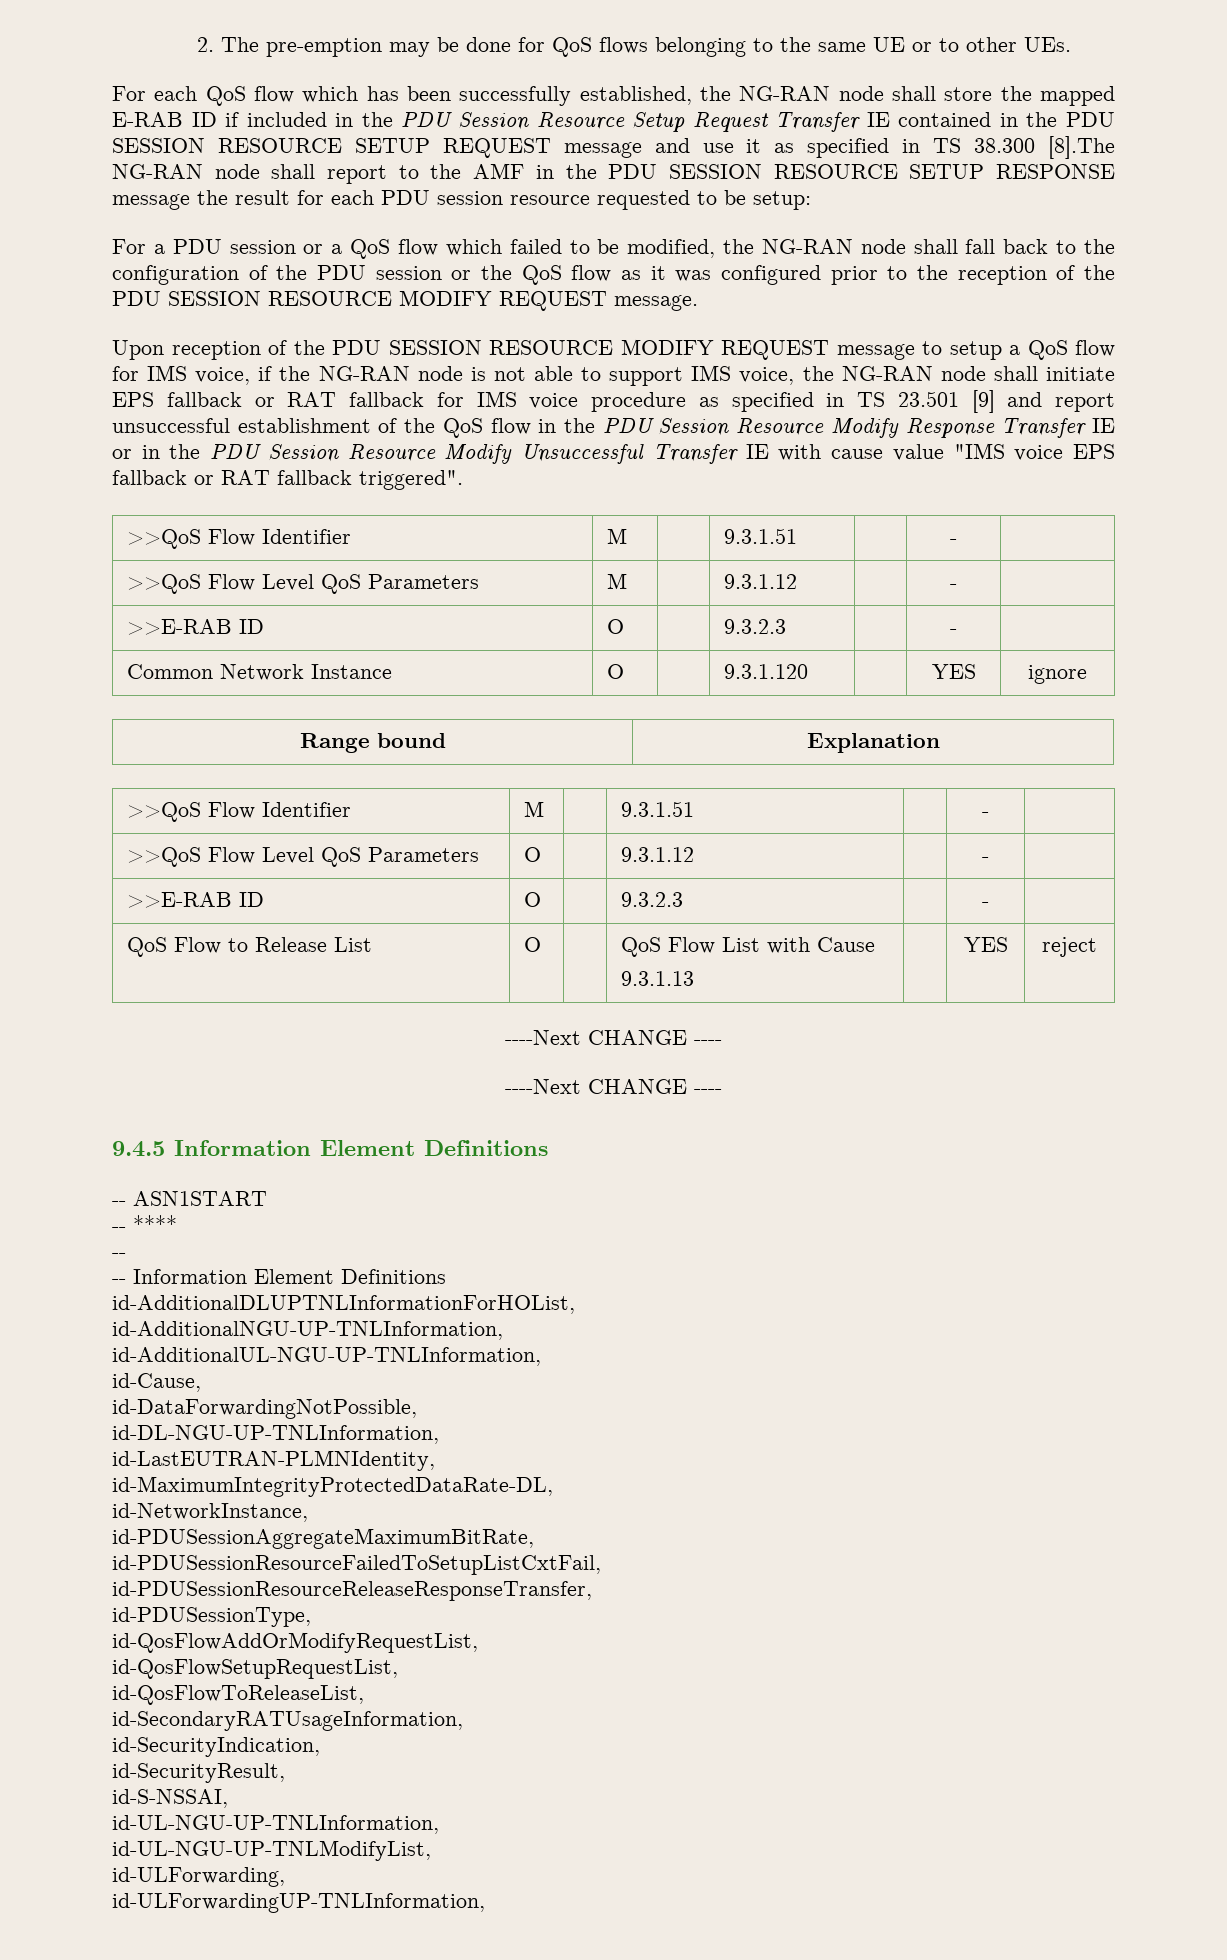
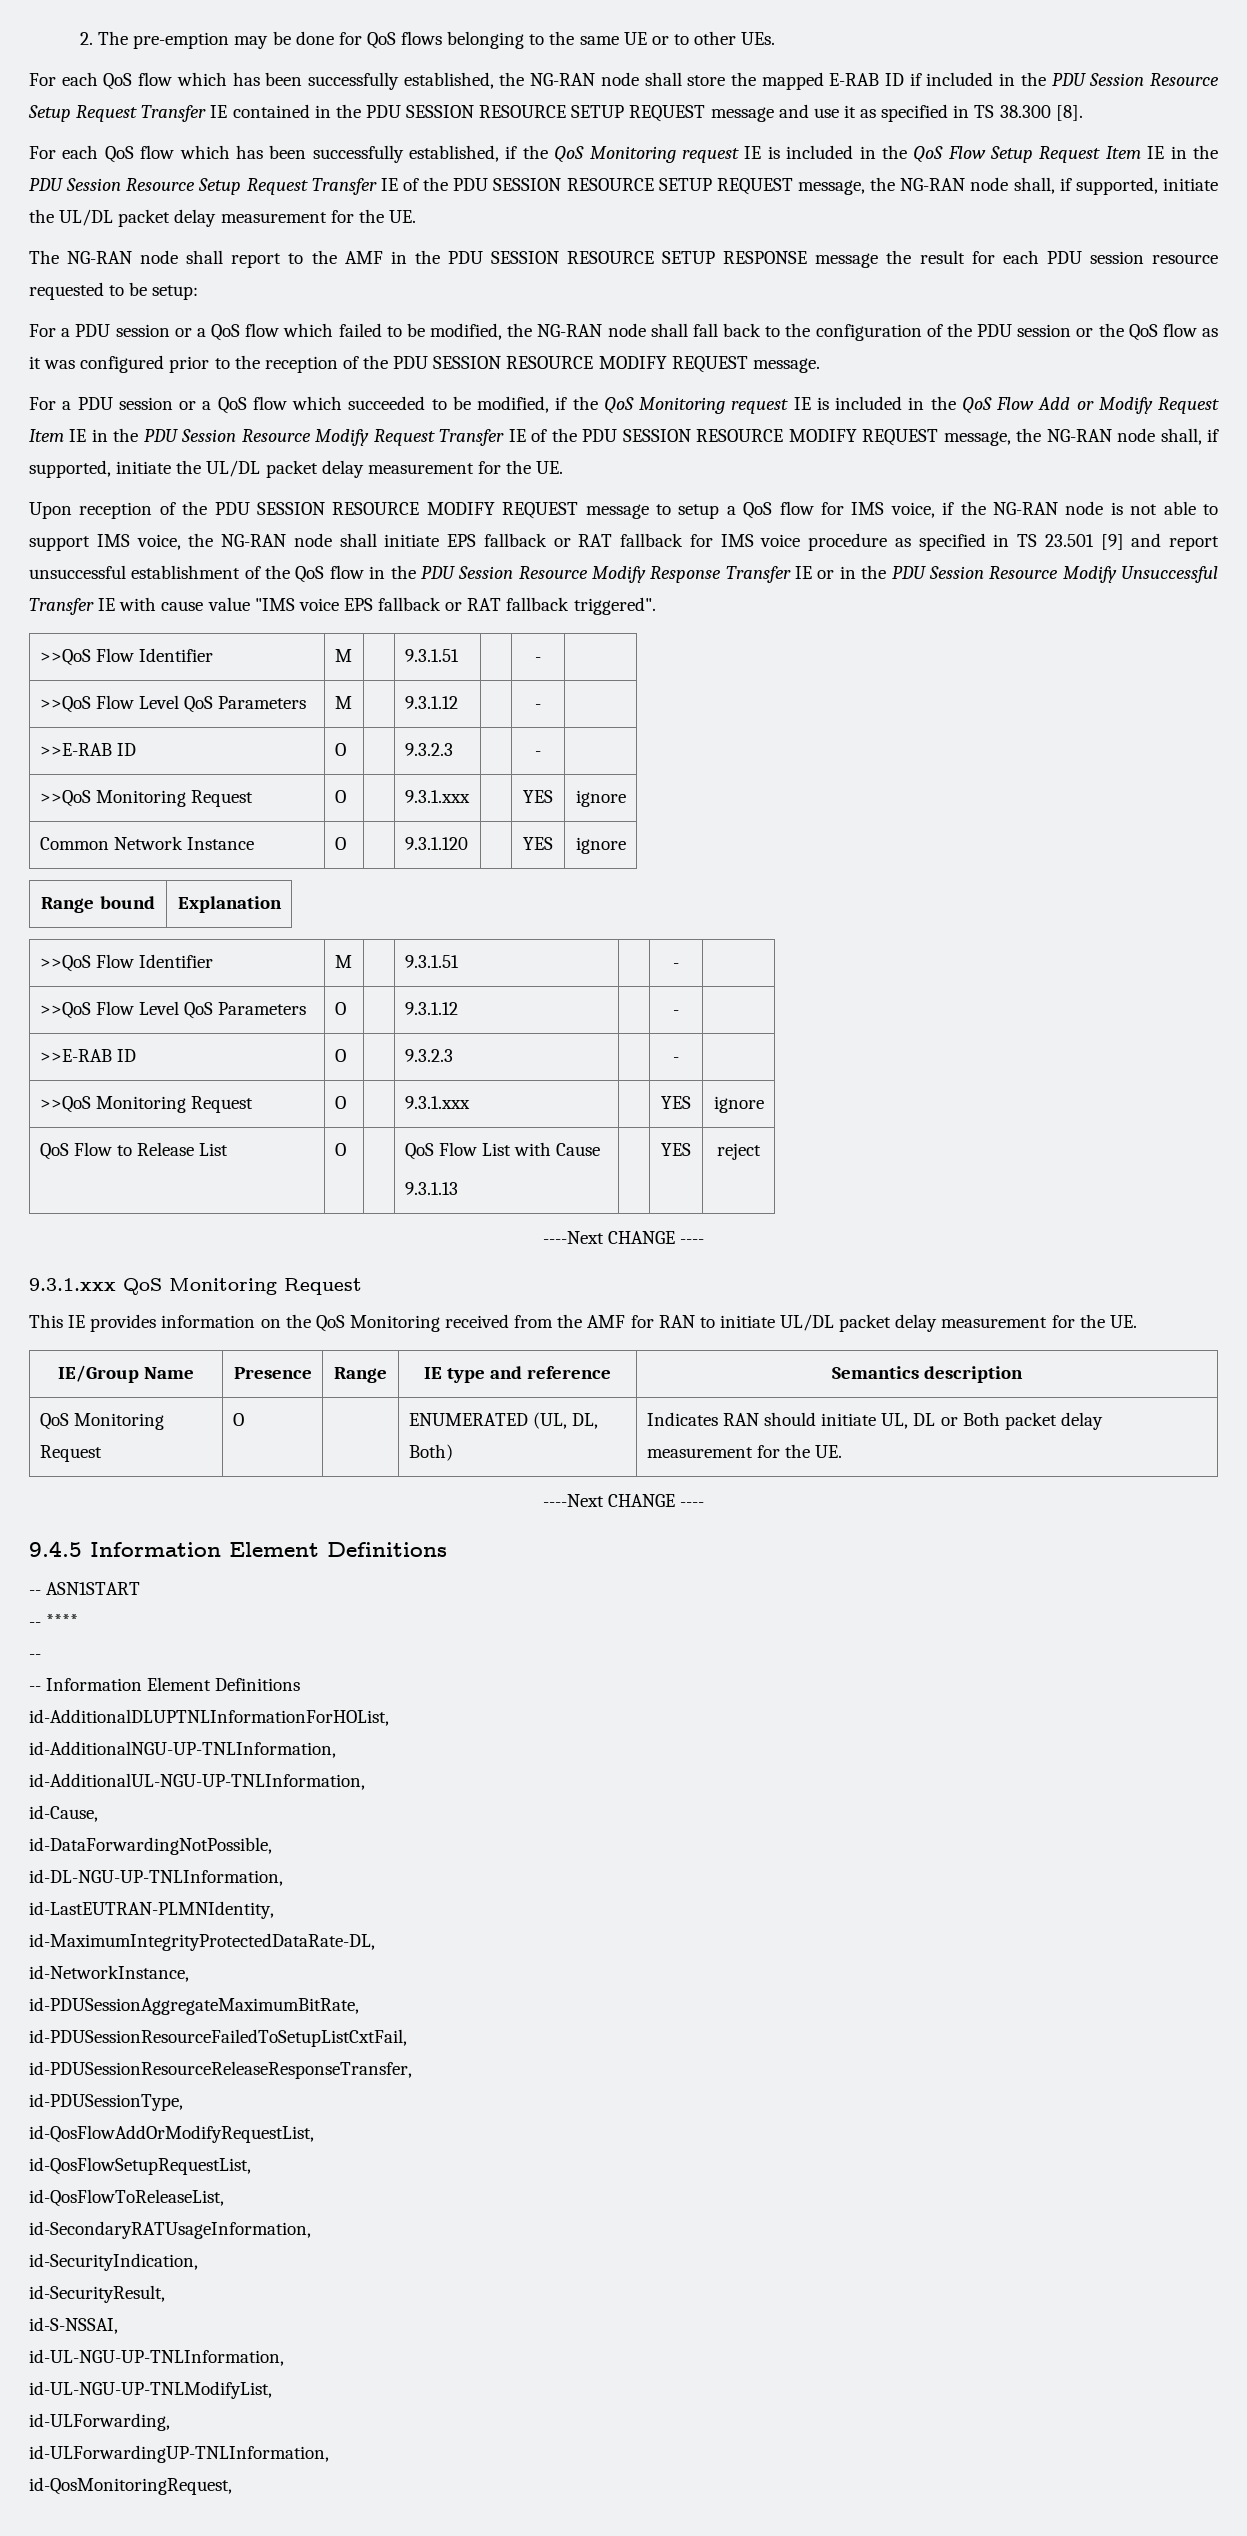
[1047,136,1115,159] [8].The -> [1055,105,1083,121] [29,145,1218,163] [29,177,1218,195] [29,209,416,227] [29,250,59,264] [8]. // For each QoS flow which has been successfully established, if the QoS Monitoring request IE is included in the QoS Flow Setup Request Item IE in the PDU Session Resource Setup Request Transfer IE of the PDU SESSION RESOURCE SETUP REQUEST message, the NG-RAN node shall, if supported, initiate the UL/DL packet delay measurement for the UE. // The
(698, 303) none -> [29,396,1219,414] [29,428,1220,446] [29,460,564,478] // For a PDU session or a QoS flow which succeeded to be modified, if the QoS Monitoring request IE is included in the QoS Flow Add or Modify Request Item IE in the PDU Session Resource Modify Request Transfer IE of the PDU SESSION RESOURCE MODIFY REQUEST message, the NG-RAN node shall, if supported, initiate the UL/DL packet delay measurement for the UE.
(957, 631) none -> [39,790,253,807] [334,790,346,803] [404,790,470,803] [523,790,553,803] [575,790,626,807] // >>QoS Monitoring Request | O | | 9.3.1.xxx | | YES | ignore
(989, 904) none -> [39,1096,253,1113] [334,1096,346,1109] [404,1096,470,1109] [661,1096,691,1109] [713,1096,764,1113] // >>QoS Monitoring Request | O | | 9.3.1.xxx | | YES | ignore
(722, 1042) none -> [29,1278,362,1295] [29,1314,1137,1332] [57,1365,195,1383] [233,1367,312,1379] [334,1367,387,1383] [423,1366,612,1383] [831,1366,1024,1383] [39,1413,164,1430] [39,1445,102,1462] [232,1413,244,1426] [408,1412,598,1429] [408,1444,453,1461] [646,1412,1103,1430] [646,1444,843,1458] // 9.3.1.xxx QoS Monitoring Request // This IE provides information on the QoS Monitoring received from the AMF for RAN to initiate UL/DL packet delay measurement for the UE. // IE/Group Name | Presence | Range | IE type and reference | Semantics description // QoS Monitoring Request | O | | ENUMERATED (UL, DL, Both) | Indicates RAN should initiate UL, DL or Both packet delay measurement for the UE.
(485, 1903) none -> [29,2477,232,2495] // id-QosMonitoringRequest,

